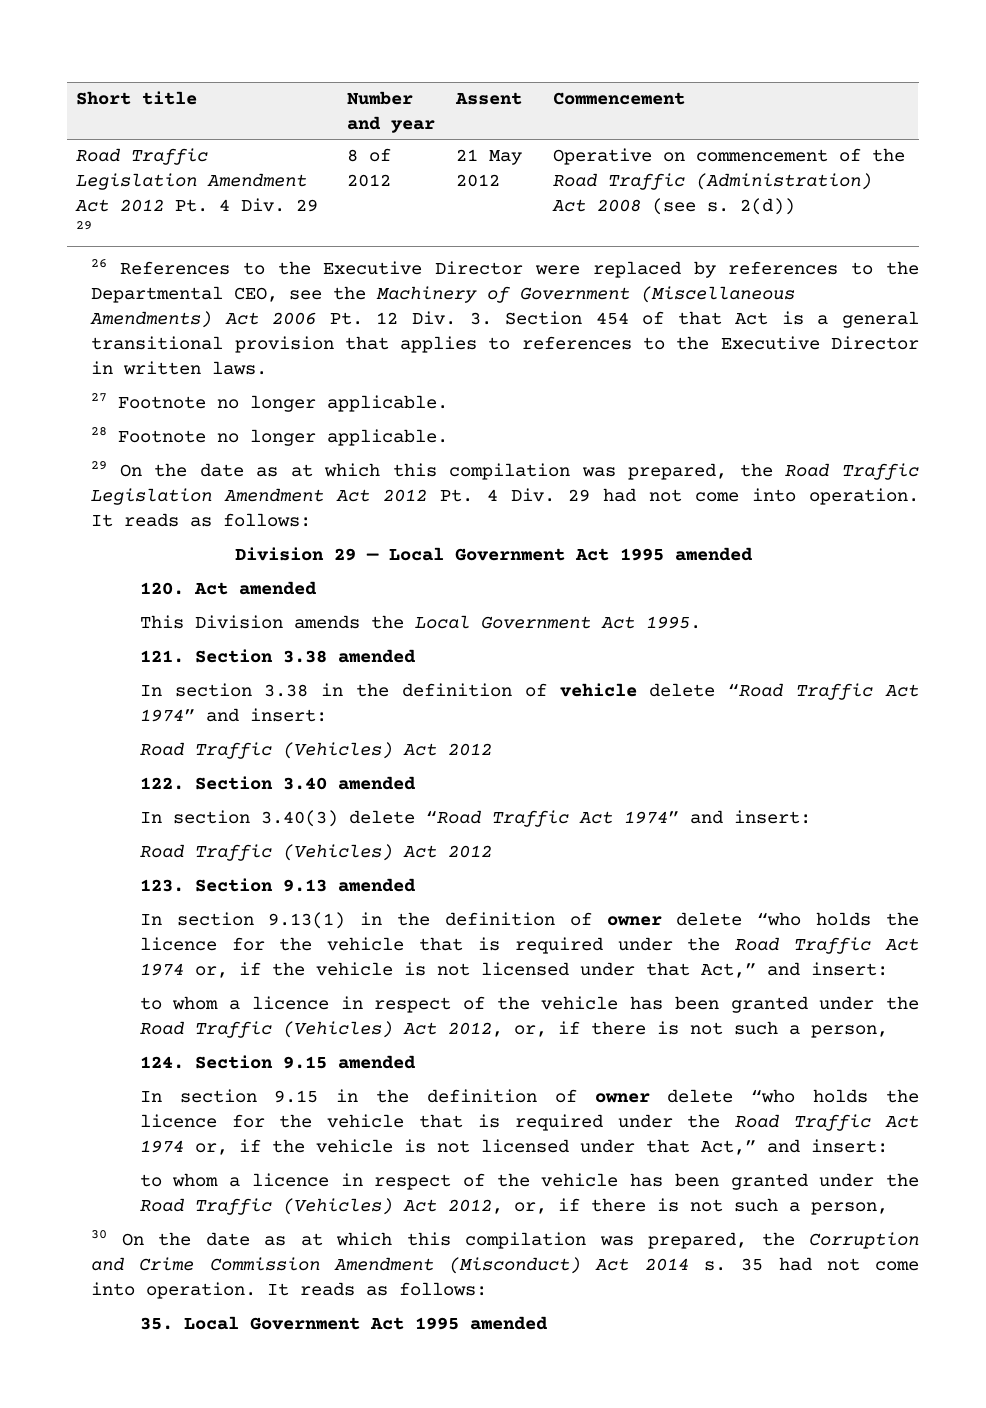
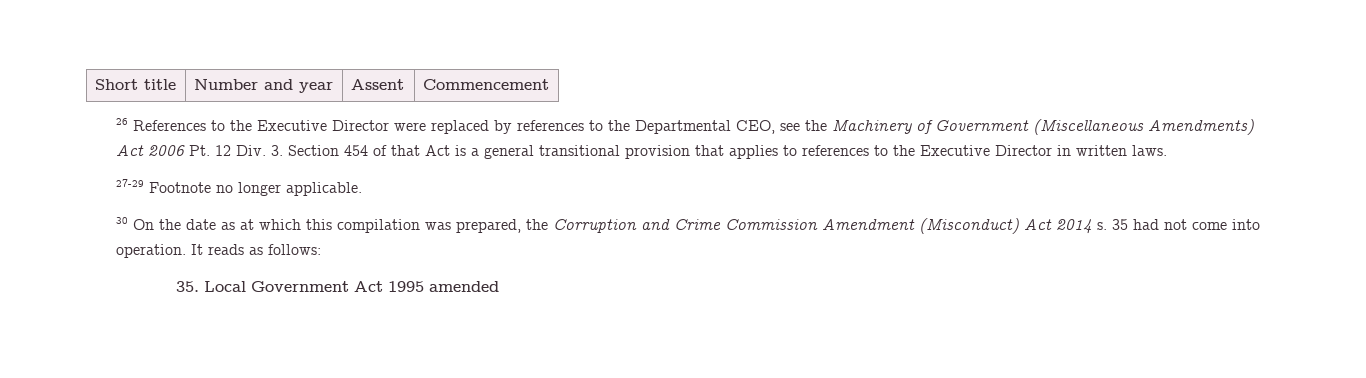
[76,148,209,165] [76,173,308,190] [75,198,319,212] [76,221,93,230] [347,148,392,162] [347,174,392,187] [456,149,523,165] [456,174,501,187] [553,148,906,165] [553,173,873,190] [552,198,796,215] // Road Traffic Legislation Amendment Act 2012 Pt. 4 Div. 29 29 | 8 of 2012 | 21 May 2012 | Operative on commencement of the Road Traffic (Administration) Act 2008 (see s. 2(d)) -> (549, 84) none
[91,393,449,412] [91,427,449,446] [91,461,919,480] [91,488,919,505] [91,513,312,527] [234,547,753,561] [139,581,317,595] [139,615,701,629] [139,649,416,663] [139,683,919,700] [139,708,327,722] [139,742,492,759] [139,776,416,790] [139,810,811,827] [139,844,492,861] [139,878,416,892] [139,912,919,929] [139,937,919,954] [139,962,888,978] [139,996,919,1013] [139,1021,888,1038] [139,1055,416,1069] [139,1089,919,1103] [139,1114,919,1131] [139,1139,888,1155] [139,1173,919,1190] [139,1198,888,1215] 27 Footnote no longer applicable. // 28 Footnote no longer applicable. // 29 On the date as at which this compilation was prepared, the Road Traffic Legislation Amendment Act 2012 Pt. 4 Div. 29 had not come into operation. It reads as follows: // Division 29 — Local Government Act 1995 amended // 120. Act amended // This Division amends the Local Government Act 1995. // 121. Section 3.38 amended // In section 3.38 in the definition of vehicle delete “Road Traffic Act 1974” and insert: // Road Traffic (Vehicles) Act 2012 // 122. Section 3.40 amended // In section 3.40(3) delete “Road Traffic Act 1974” and insert: // Road Traffic (Vehicles) Act 2012 // 123. Section 9.13 amended // In section 9.13(1) in the definition of owner delete “who holds the licence for the vehicle that is required under the Road Traffic Act 1974 or, if the vehicle is not licensed under that Act,” and insert: // to whom a licence in respect of the vehicle has been granted under the Road Traffic (Vehicles) Act 2012, or, if there is not such a person, // 124. Section 9.15 amended // In section 9.15 in the definition of owner delete “who holds the licence for the vehicle that is required under the Road Traffic Act 1974 or, if the vehicle is not licensed under that Act,” and insert: // to whom a licence in respect of the vehicle has been granted under the Road Traffic (Vehicles) Act 2012, or, if there is not such a person, -> [115,179,362,196] 27-29 Footnote no longer applicable.

